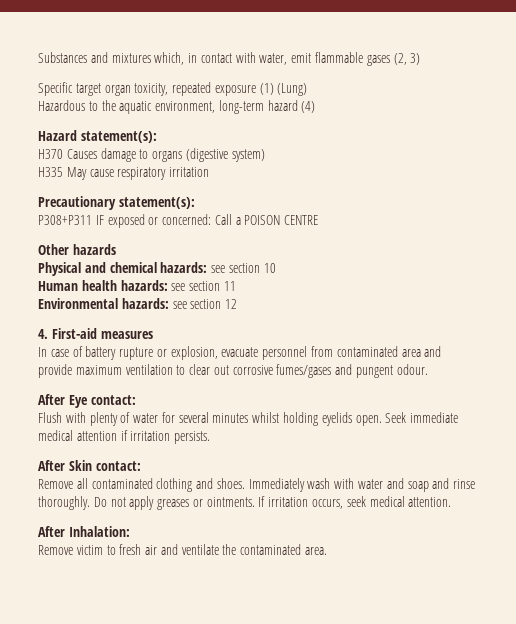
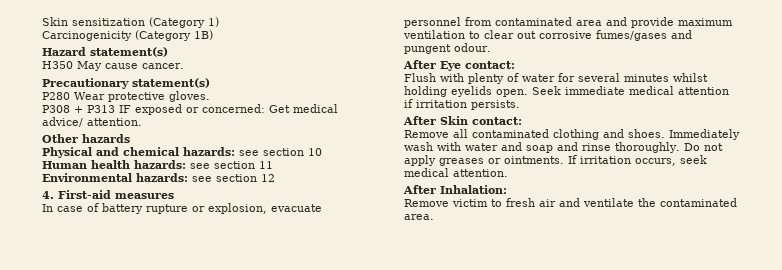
[38,52,421,66] [38,82,308,96] [38,100,316,114] [38,130,157,143] [38,148,265,162] [38,167,210,180] [38,196,195,210] [38,214,319,228] Substances and mixtures which, in contact with water, emit flammable gases (2, 3) // Specific target organ toxicity, repeated exposure (1) (Lung) // Hazardous to the aquatic environment, long-term hazard (4) // Hazard statement(s): // H370 Causes damage to organs (digestive system) // H335 May cause respiratory irritation // Precautionary statement(s): // P308+P311 IF exposed or concerned: Call a POISON CENTRE -> [42,17,219,28] [42,30,213,41] [42,47,168,57] [42,61,184,71] [42,78,210,89] [42,91,210,102] [42,104,338,115] [42,117,142,127] Skin sensitization (Category 1) // Carcinogenicity (Category 1B) // Hazard statement(s) // H350 May cause cancer. // Precautionary statement(s) // P280 Wear protective gloves. // P308 + P313 IF exposed or concerned: Get medical advice/ attention.

